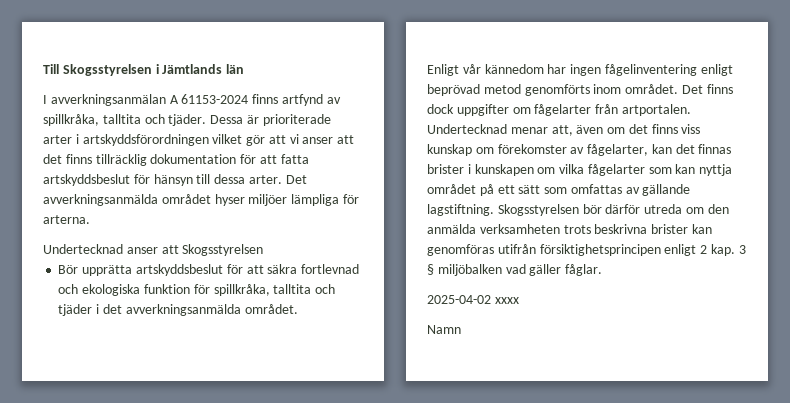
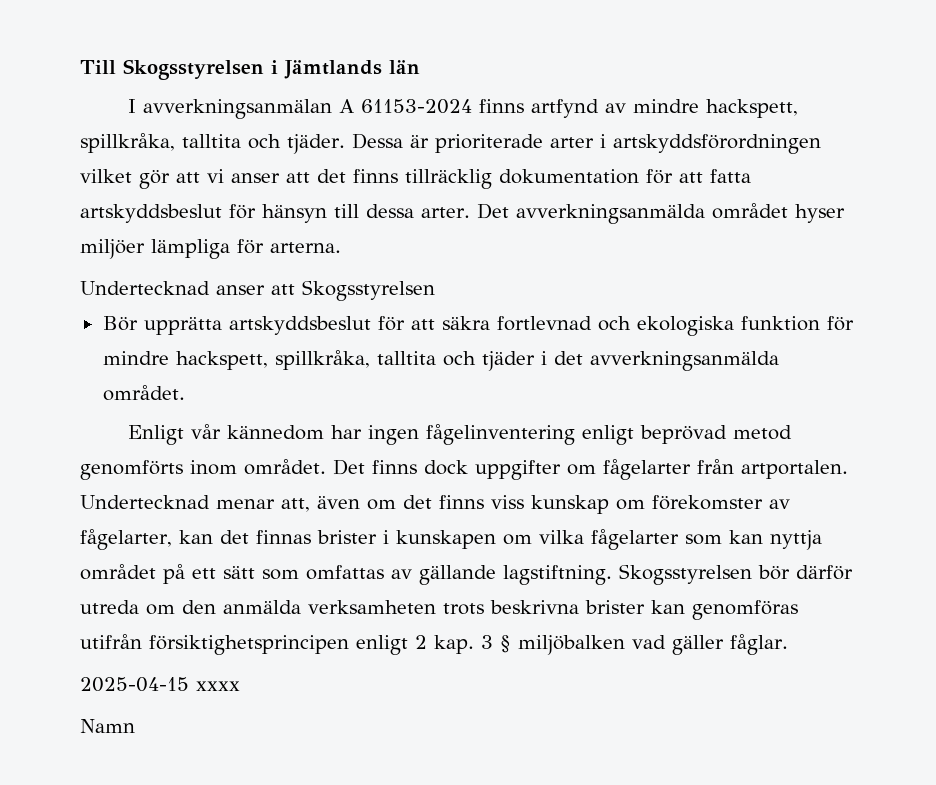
(341, 100) none -> [632,99,798,118] mindre hackspett,
(210, 289) none -> [102,351,268,370] mindre hackspett,
[427,295,491,304] 2025-04-02 -> [80,677,189,692] 2025-04-15

